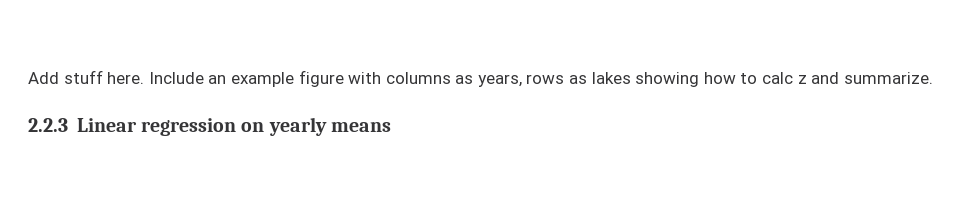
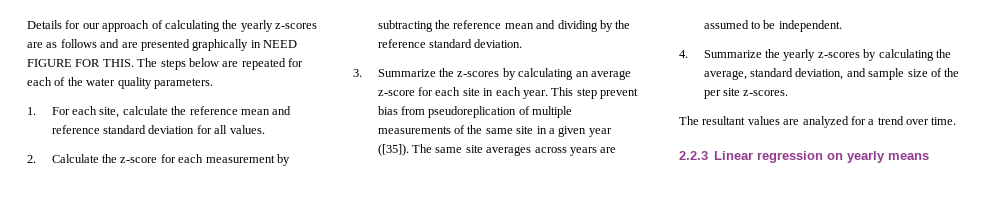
[28,70,933,87] Add stuff here. Include an example figure with columns as years, rows as lakes showing how to calc z and summarize. -> [27,20,317,32] [27,39,297,51] [27,58,303,70] [27,77,213,89] [27,106,292,118] [51,125,265,134] [27,154,290,166] [377,20,631,32] [377,39,523,48] [353,68,631,80] [377,87,639,99] [377,106,573,118] [377,125,612,137] [377,144,617,156] [703,20,842,32] [679,49,951,61] [703,68,960,80] [703,88,789,99] [679,116,957,128] Details for our approach of calculating the yearly z-scores are as follows and are presented graphically in NEED FIGURE FOR THIS. The steps below are repeated for each of the water quality parameters. // 1. For each site, calculate the reference mean and reference standard deviation for all values. // 2. Calculate the z-score for each measurement by subtracting the reference mean and dividing by the reference standard deviation. // 3. Summarize the z-scores by calculating an average z-score for each site in each year. This step prevent bias from pseudoreplication of multiple measurements of the same site in a given year ([35]). The same site averages across years are assumed to be independent. // 4. Summarize the yearly z-scores by calculating the average, standard deviation, and sample size of the per site z-scores. // The resultant values are analyzed for a trend over time.

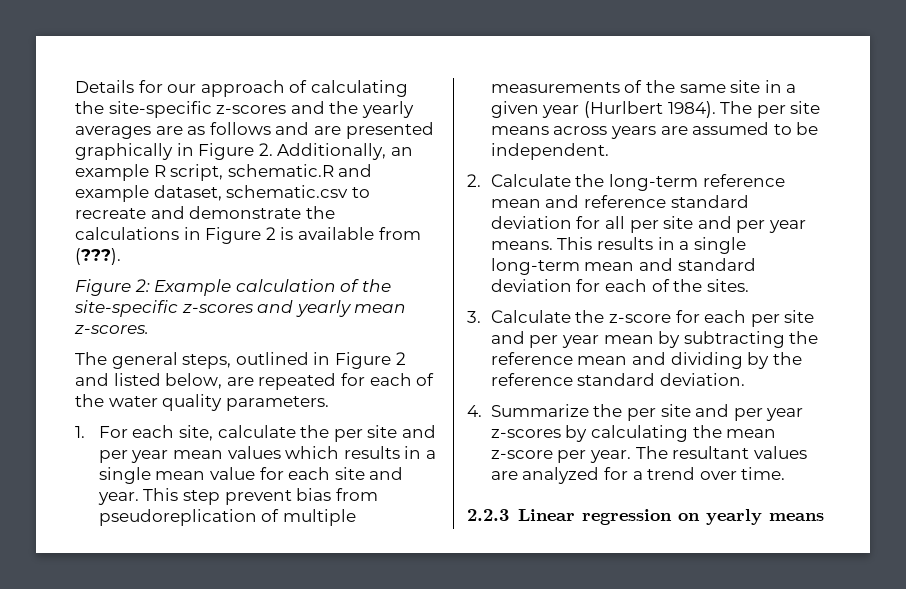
[240,20,317,32] yearly z-scores -> [108,101,414,118] [75,126,151,139] site-specific z-scores and the yearly averages
[263,40,297,48] [27,58,219,70] NEED FIGURE FOR THIS. The steps below -> [198,143,413,160] [75,164,373,181] [75,185,370,202] [75,206,335,219] [75,227,421,244] [75,248,121,265] [75,279,391,296] [74,300,407,317] [74,325,149,334] [75,352,406,369] [75,373,223,389] Figure 2. Additionally, an example R script, schematic.R and example dataset, schematic.csv to recreate and demonstrate the calculations in Figure 2 is available from (???). // Figure 2: Example calculation of the site-specific z-scores and yearly mean z-scores. // The general steps, outlined in Figure 2 and listed below,
[189,106,292,115] [51,125,265,134] [27,154,290,166] [377,20,631,32] [377,39,523,48] [353,68,631,80] [377,90,415,96] reference mean and reference standard deviation for all values. // 2. Calculate the z-score for each measurement by subtracting the reference mean and dividing by the reference standard deviation. // 3. Summarize the z-scores by calculating an average z-score -> [333,425,436,442] [98,446,436,463] [98,467,255,484] per site and per year mean values which results in a single mean value
[483,87,521,96] in each -> [369,467,404,480] and
[377,144,532,156] ([35]). The same site averages -> [583,101,821,118] [490,126,549,135] (Hurlbert 1984). The per site means
[679,49,951,61] [703,68,960,80] [703,88,789,99] 4. Summarize the yearly z-scores by calculating the average, standard deviation, and sample size of the per site z-scores. // -> [467,174,785,191] [490,195,749,208] [490,216,806,233] [490,237,746,254] [490,258,756,275] [490,279,749,292] [467,310,815,327] [490,331,819,348] [490,352,802,369] [490,373,745,386] [467,404,804,421] [490,425,777,442] [490,450,631,463] 2. Calculate the long-term reference mean and reference standard deviation for all per site and per year means. This results in a single long-term mean and standard deviation for each of the sites. // 3. Calculate the z-score for each per site and per year mean by subtracting the reference mean and dividing by the reference standard deviation. // 4. Summarize the per site and per year z-scores by calculating the mean z-score per year.

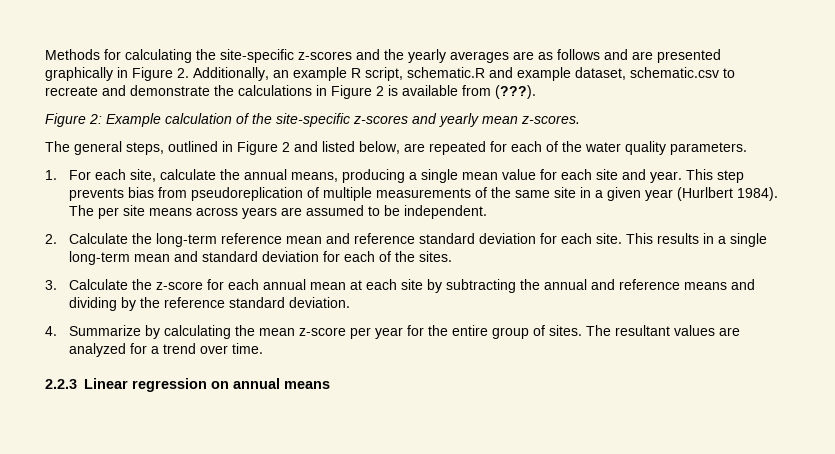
[75,80,308,97] Details for our approach of -> [45,49,121,60] Methods for
[333,425,436,442] [98,446,422,463] per site and per year mean values which results in -> [244,169,406,183] annual means, producing
[224,490,292,505] prevent -> [69,188,125,201] prevents
[604,216,806,233] [490,241,553,250] all per site and per year means. -> [561,233,623,244] each site.
[750,310,815,327] [490,331,819,348] [490,352,628,365] per site and per year mean by subtracting the reference mean -> [263,279,728,293] annual mean at each site by subtracting the annual and reference means
[593,404,804,421] [490,429,561,438] the per site and per year z-scores -> (142, 330) none
[589,450,631,463] year. -> [375,325,583,339] year for the entire group of sites.
[705,509,762,525] yearly -> [233,378,280,389] annual

